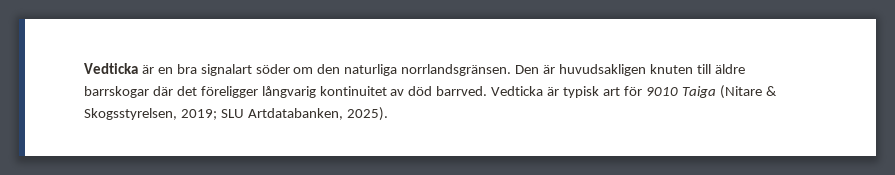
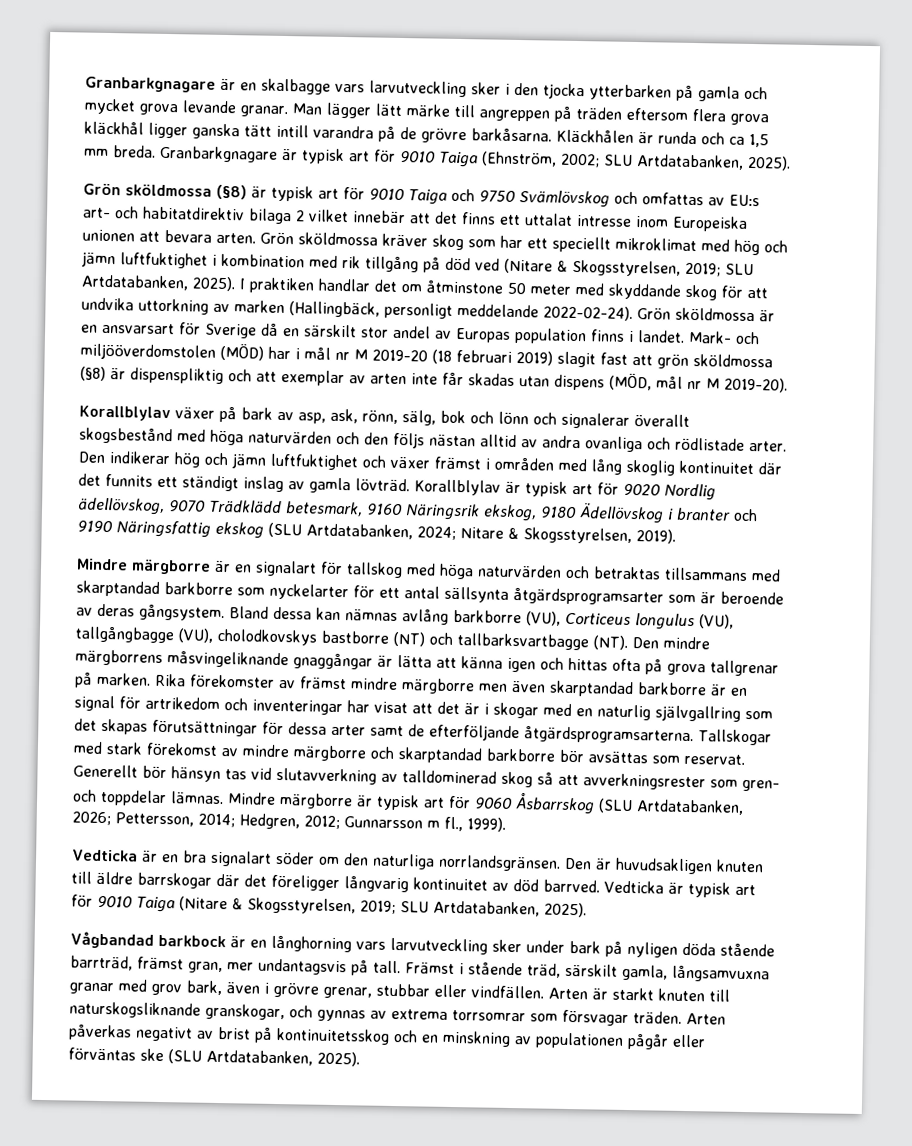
(84, 68) none -> [85,76,768,102] [84,98,769,126] [84,120,769,148] [84,145,791,171] [83,183,760,208] [83,206,748,232] [82,229,788,256] [81,251,754,277] [81,274,768,301] [81,297,775,322] [81,322,760,345] [80,342,773,369] [80,366,788,393] [79,405,690,429] [79,426,787,453] [78,451,782,476] [78,473,716,501] [77,497,758,524] [77,520,676,544] [77,558,781,582] [76,580,784,606] [76,603,734,631] [75,625,710,651] [75,649,779,677] [74,671,748,698] [74,695,773,722] [74,718,772,746] [73,741,745,765] [73,764,780,792] [73,789,744,815] [72,811,506,832] Granbarkgnagare är en skalbagge vars larvutveckling sker i den tjocka ytterbarken på gamla och mycket grova levande granar. Man lägger lätt märke till angreppen på träden eftersom flera grova kläckhål ligger ganska tätt intill varandra på de grövre barkåsarna. Kläckhålen är runda och ca 1,5 mm breda. Granbarkgnagare är typisk art för 9010 Taiga (Ehnström, 2002; SLU Artdatabanken, 2025). // Grön sköldmossa (§8) är typisk art för 9010 Taiga och 9750 Svämlövskog och omfattas av EU:s art- och habitatdirektiv bilaga 2 vilket innebär att det finns ett uttalat intresse inom Europeiska unionen att bevara arten. Grön sköldmossa kräver skog som har ett speciellt mikroklimat med hög och jämn luftfuktighet i kombination med rik tillgång på död ved (Nitare & Skogsstyrelsen, 2019; SLU Artdatabanken, 2025). I praktiken handlar det om åtminstone 50 meter med skyddande skog för att undvika uttorkning av marken (Hallingbäck, personligt meddelande 2022-02-24). Grön sköldmossa är en ansvarsart för Sverige då en särskilt stor andel av Europas population finns i landet. Mark- och miljööverdomstolen (MÖD) har i mål nr M 2019-20 (18 februari 2019) slagit fast att grön sköldmossa (§8) är dispenspliktig och att exemplar av arten inte får skadas utan dispens (MÖD, mål nr M 2019-20). // Korallblylav växer på bark av asp, ask, rönn, sälg, bok och lönn och signalerar överallt skogsbestånd med höga naturvärden och den följs nästan alltid av andra ovanliga och rödlistade arter. Den indikerar hög och jämn luftfuktighet och växer främst i områden med lång skoglig kontinuitet där det funnits ett ständigt inslag av gamla lövträd. Korallblylav är typisk art för 9020 Nordlig ädellövskog, 9070 Trädklädd betesmark, 9160 Näringsrik ekskog, 9180 Ädellövskog i branter och 9190 Näringsfattig ekskog (SLU Artdatabanken, 2024; Nitare & Skogsstyrelsen, 2019). // Mindre märgborre är en signalart för tallskog med höga naturvärden och betraktas tillsammans med skarptandad barkborre som nyckelarter för ett antal sällsynta åtgärdsprogramsarter som är beroende av deras gångsystem. Bland dessa kan nämnas avlång barkborre (VU), Corticeus longulus (VU), tallgångbagge (VU), cholodkovskys bastborre (NT) och tallbarksvartbagge (NT). Den mindre märgborrens måsvingeliknande gnaggångar är lätta att känna igen och hittas ofta på grova tallgrenar på marken. Rika förekomster av främst mindre märgborre men även skarptandad barkborre är en signal för artrikedom och inventeringar har visat att det är i skogar med en naturlig självgallring som det skapas förutsättningar för dessa arter samt de efterföljande åtgärdsprogramsarterna. Tallskogar med stark förekomst av mindre märgborre och skarptandad barkborre bör avsättas som reservat. Generellt bör hänsyn tas vid slutavverkning av talldominerad skog så att avverkningsrester som gren- och toppdelar lämnas. Mindre märgborre är typisk art för 9060 Åsbarrskog (SLU Artdatabanken, 2026; Pettersson, 2014; Hedgren, 2012; Gunnarsson m fl., 1999). //
(388, 114) none -> [70,931,775,958] [70,955,770,983] [69,979,730,1002] [69,1001,726,1027] [68,1023,706,1050] [68,1047,360,1067] // Vågbandad barkbock är en långhorning vars larvutveckling sker under bark på nyligen döda stående barrträd, främst gran, mer undantagsvis på tall. Främst i stående träd, särskilt gamla, långsamvuxna granar med grov bark, även i grövre grenar, stubbar eller vindfällen. Arten är starkt knuten till naturskogsliknande granskogar, och gynnas av extrema torrsomrar som försvagar träden. Arten påverkas negativt av brist på kontinuitetsskog och en minskning av populationen pågår eller förväntas ske (SLU Artdatabanken, 2025).

